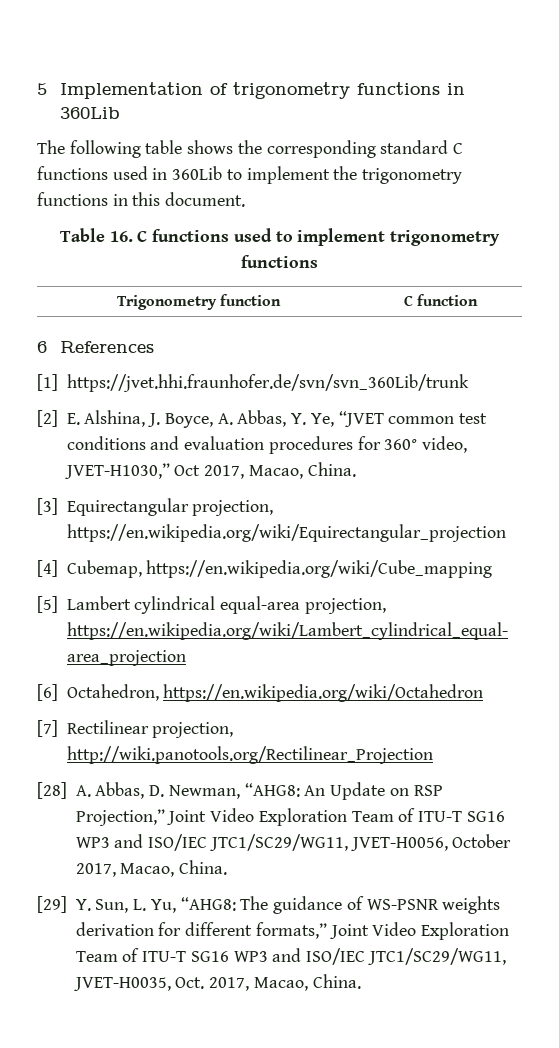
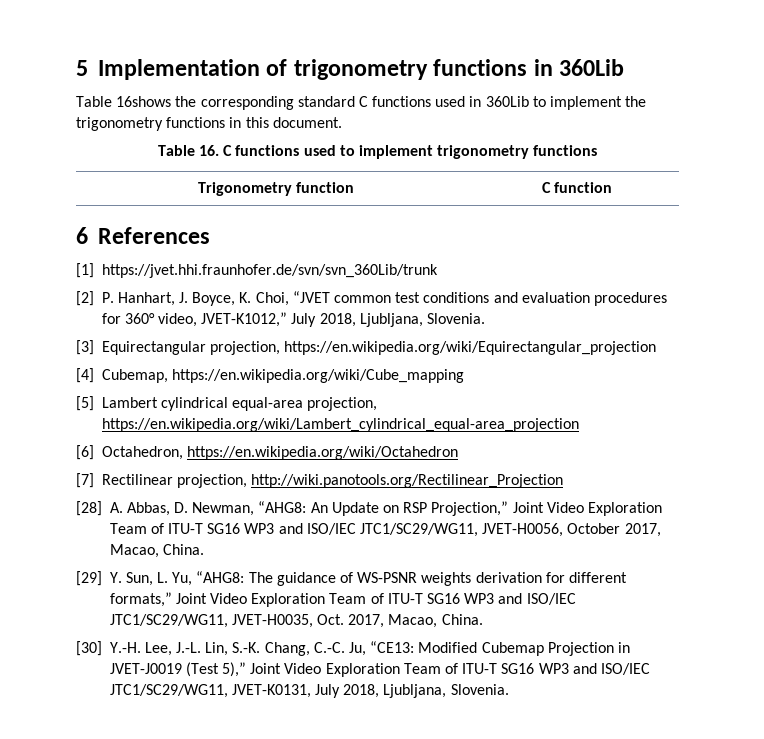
[37,140,234,158] The following table shows -> [76,96,172,107] Table 16shows
[66,410,334,428] E. Alshina, J. Boyce, A. Abbas, Y. Ye, -> [101,292,289,306] P. Hanhart, J. Boyce, K. Choi,
[64,462,356,479] JVET-H1030,” Oct 2017, Macao, China. -> [201,312,486,327] JVET-K1012,” July 2018, Ljubljana, Slovenia.
(361, 981) none -> [76,641,630,656] [109,662,650,677] [109,684,509,698] // [30] Y.-H. Lee, J.-L. Lin, S.-K. Chang, C.-C. Ju, “CE13: Modified Cubemap Projection in JVET-J0019 (Test 5),” Joint Video Exploration Team of ITU-T SG16 WP3 and ISO/IEC JTC1/SC29/WG11, JVET-K0131, July 2018, Ljubljana, Slovenia.

